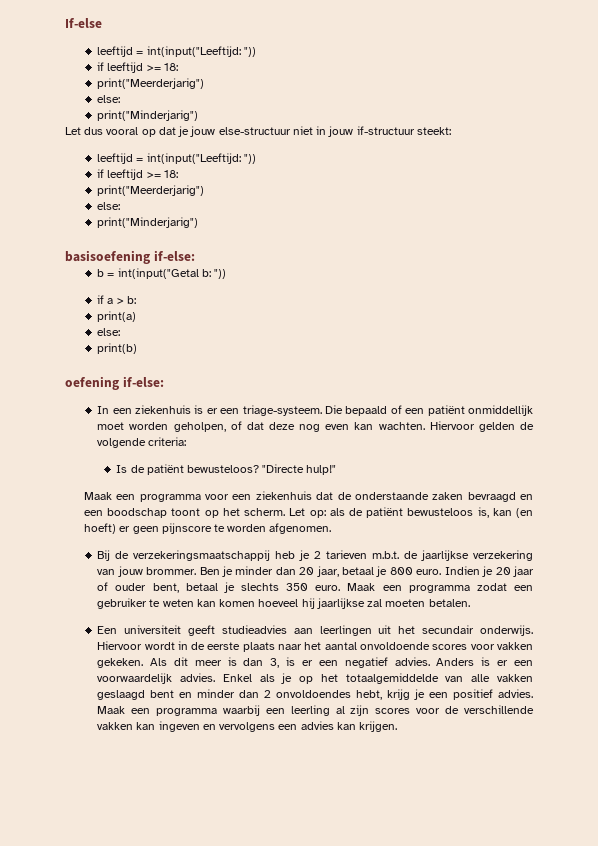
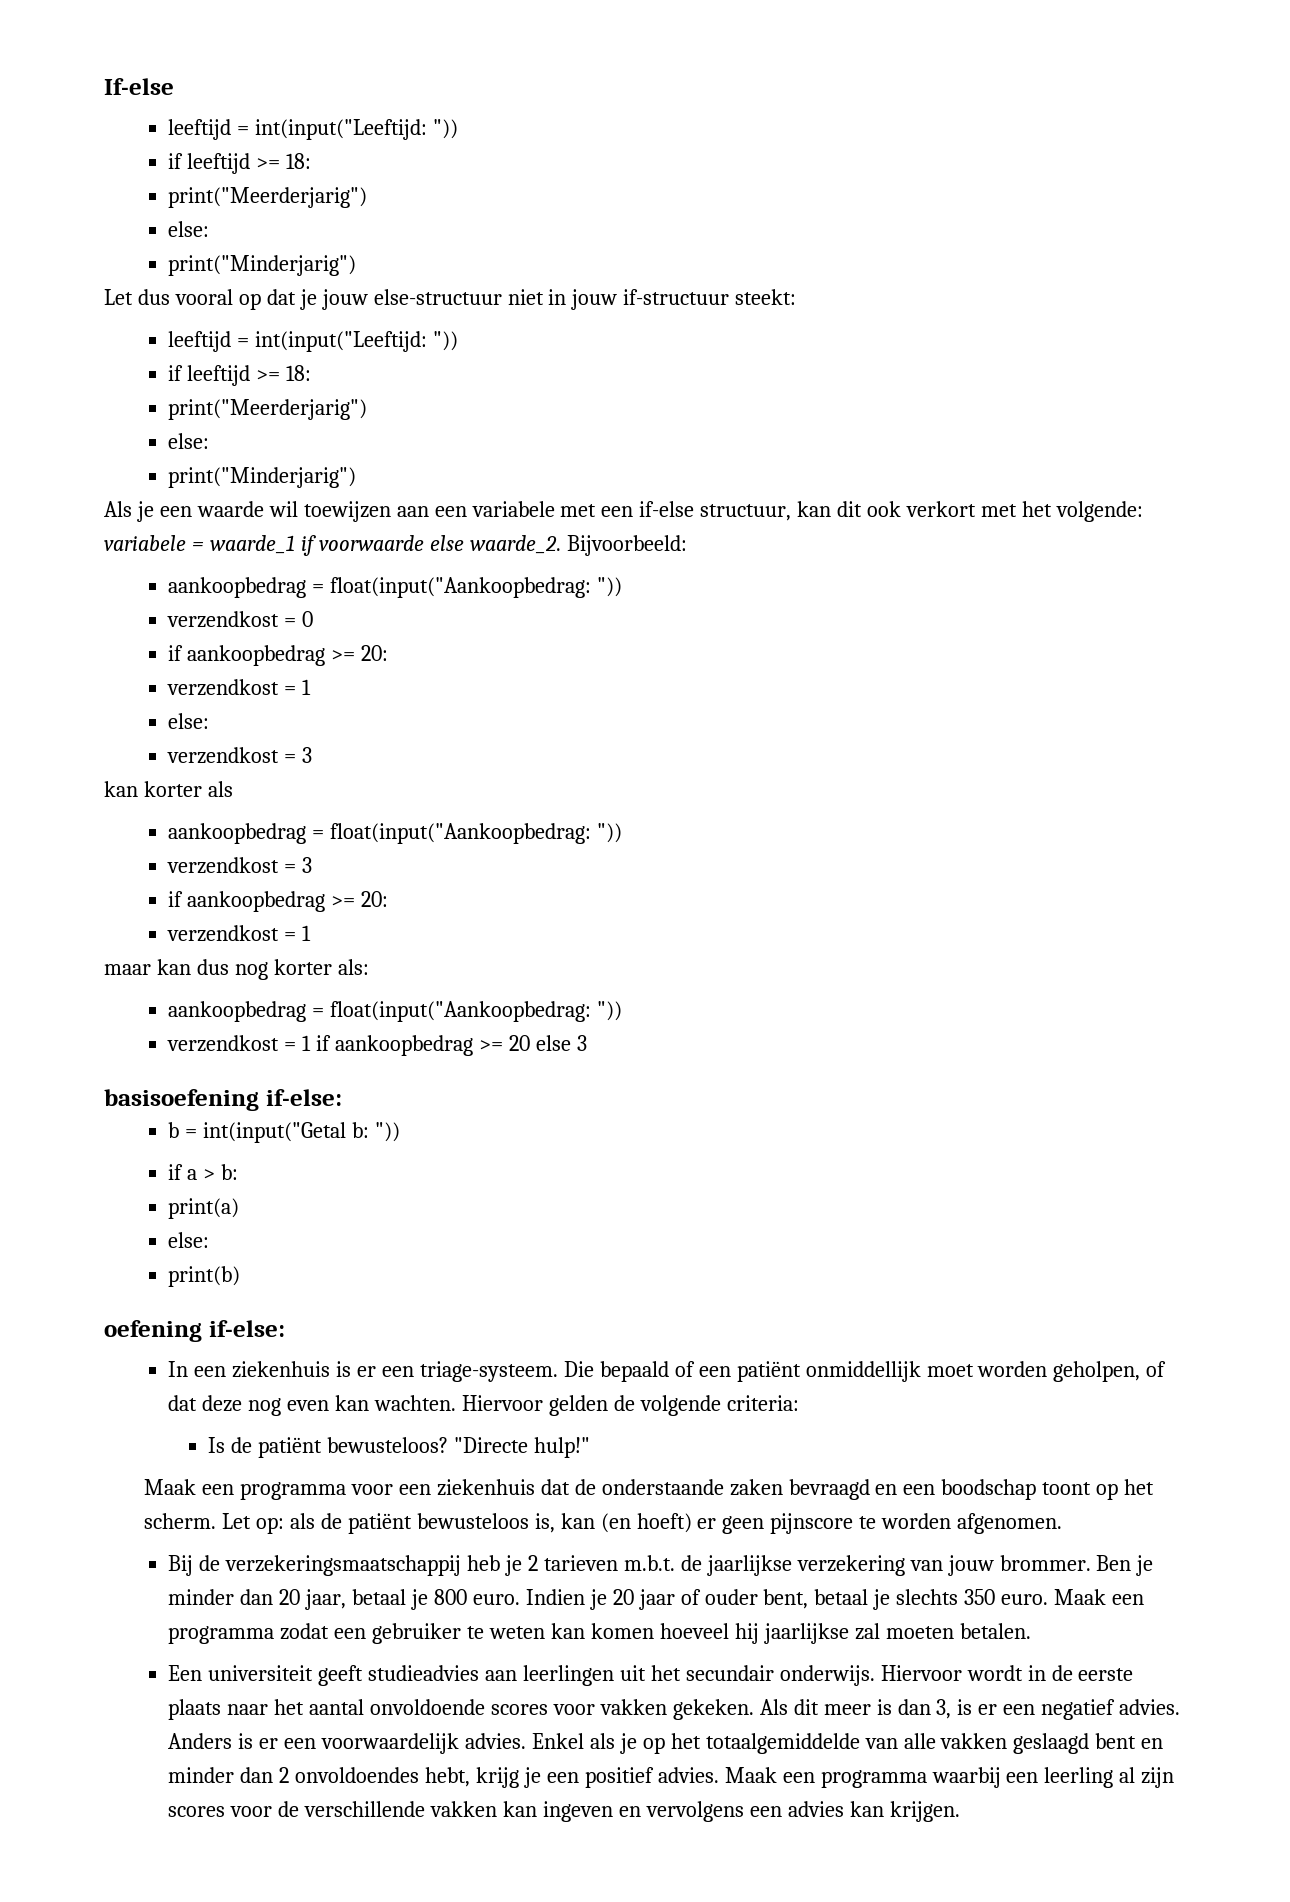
(199, 222) none -> [104,501,1143,522] [104,535,687,556] [168,577,623,598] [167,611,314,628] [168,645,389,666] [167,679,312,696] [168,713,210,729] [167,747,313,764] [104,781,233,797] [168,823,623,844] [167,857,313,874] [168,891,389,912] [167,925,312,942] [104,959,369,980] [168,1001,623,1022] [167,1035,587,1056] // Als je een waarde wil toewijzen aan een variabele met een if-else structuur, kan dit ook verkort met het volgende: variabele = waarde_1 if voorwaarde else waarde_2. Bijvoorbeeld: // aankoopbedrag = float(input("Aankoopbedrag: ")) // verzendkost = 0 // if aankoopbedrag >= 20: // verzendkost = 1 // else: // verzendkost = 3 // kan korter als // aankoopbedrag = float(input("Aankoopbedrag: ")) // verzendkost = 3 // if aankoopbedrag >= 20: // verzendkost = 1 // maar kan dus nog korter als: // aankoopbedrag = float(input("Aankoopbedrag: ")) // verzendkost = 1 if aankoopbedrag >= 20 else 3

